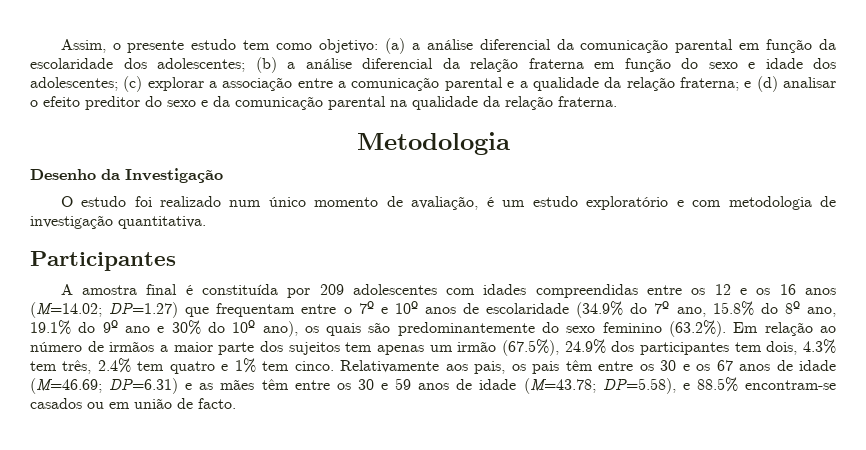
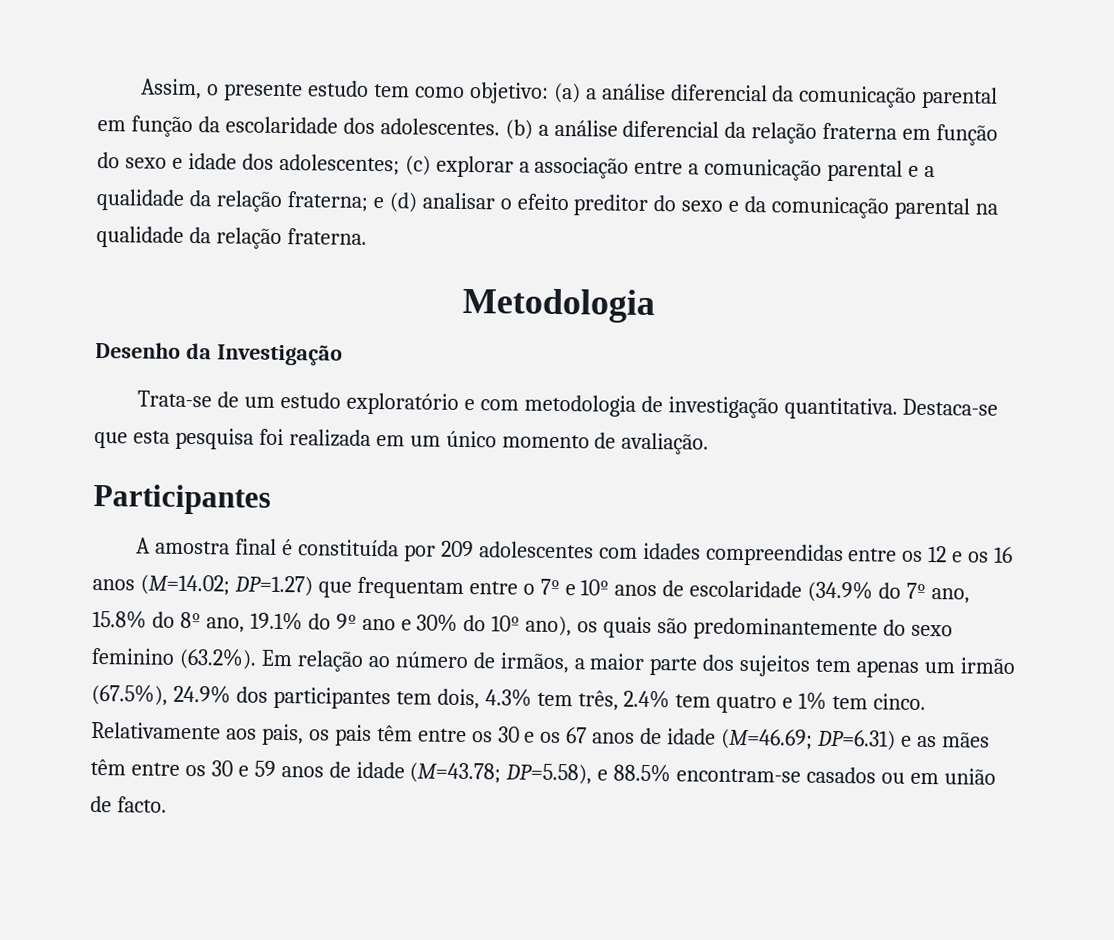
[157,58,245,72] adolescentes; -> [379,118,500,136] adolescentes.
[60,196,494,210] O estudo foi realizado num único momento de avaliação, é -> [137,390,240,408] Trata-se de
(206, 222) none -> [902,398,999,416] [94,427,710,455] Destaca-se que esta pesquisa foi realizada em um único momento de avaliação.
[109,341,155,352] irmãos -> [499,652,570,674] irmãos,

